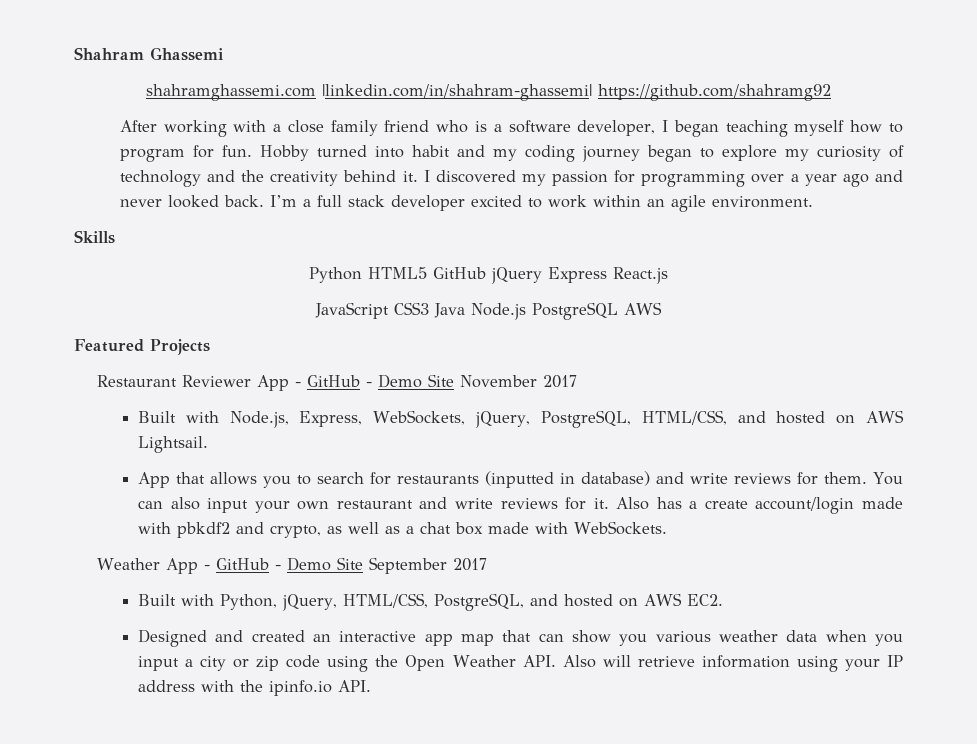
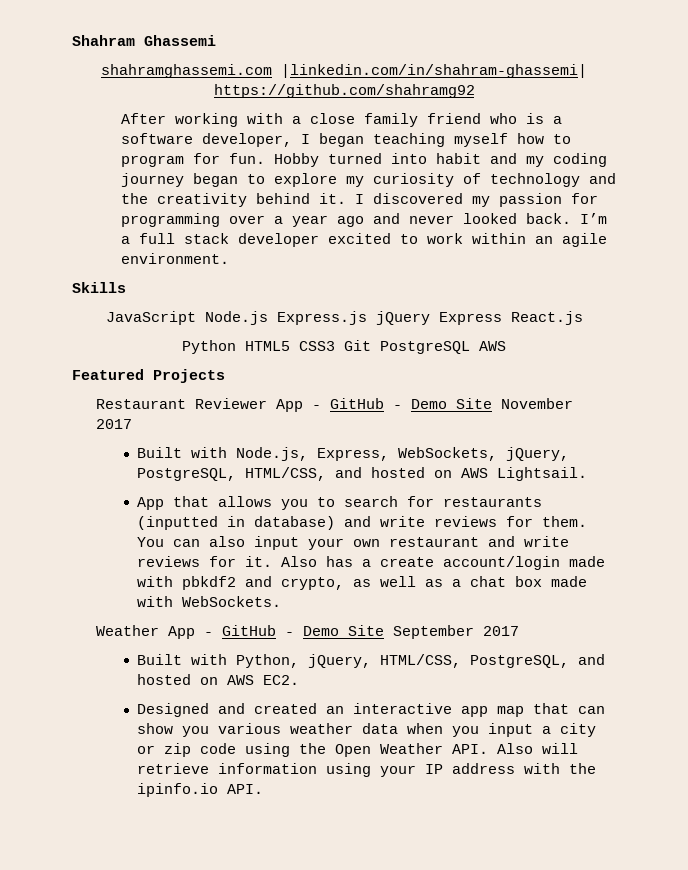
[309,267,486,283] Python HTML5 GitHub -> [105,311,367,325] JavaScript Node.js Express.js
[315,302,527,320] JavaScript CSS3 Java Node.js -> [182,340,371,354] Python HTML5 CSS3 Git

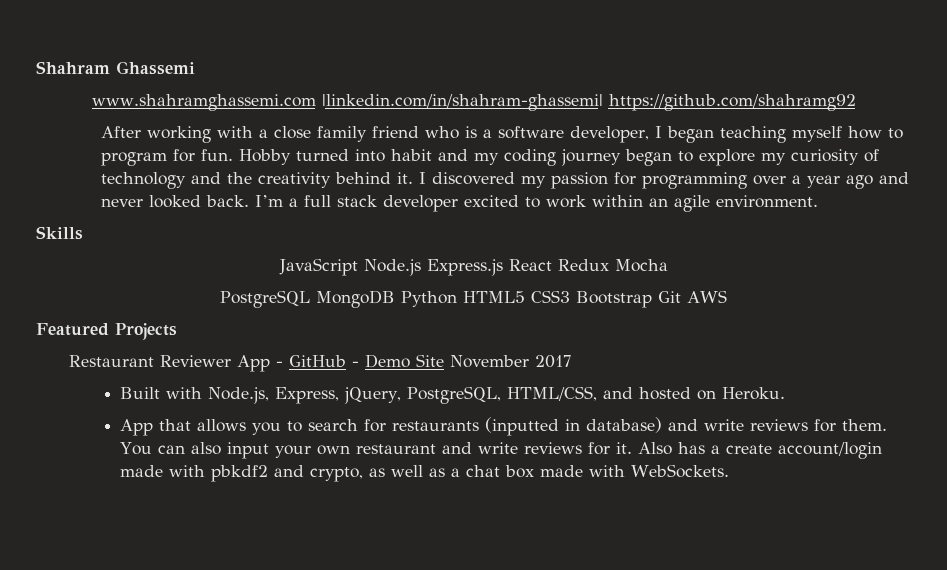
[101,64,272,78] shahramghassemi.com -> [91,94,316,111] www.shahramghassemi.com
[375,311,583,325] jQuery Express React.js // -> [508,259,668,272] [220,290,396,308] React Redux Mocha // PostgreSQL MongoDB
[344,340,470,354] Git PostgreSQL -> [576,291,682,308] Bootstrap Git
[398,447,498,461] WebSockets, -> (340, 395) none
[461,467,588,481] AWS Lightsail. -> [722,387,786,400] Heroku.
[96,625,520,639] [137,654,606,668] [137,674,300,685] [137,703,606,717] [137,723,597,737] [137,743,579,757] [137,763,597,777] [137,783,264,797] // Weather App - GitHub - Demo Site September 2017 // Built with Python, jQuery, HTML/CSS, PostgreSQL, and hosted on AWS EC2. // Designed and created an interactive app map that can show you various weather data when you input a city or zip code using the Open Weather API. Also will retrieve information using your IP address with the ipinfo.io API. -> (730, 471) none

